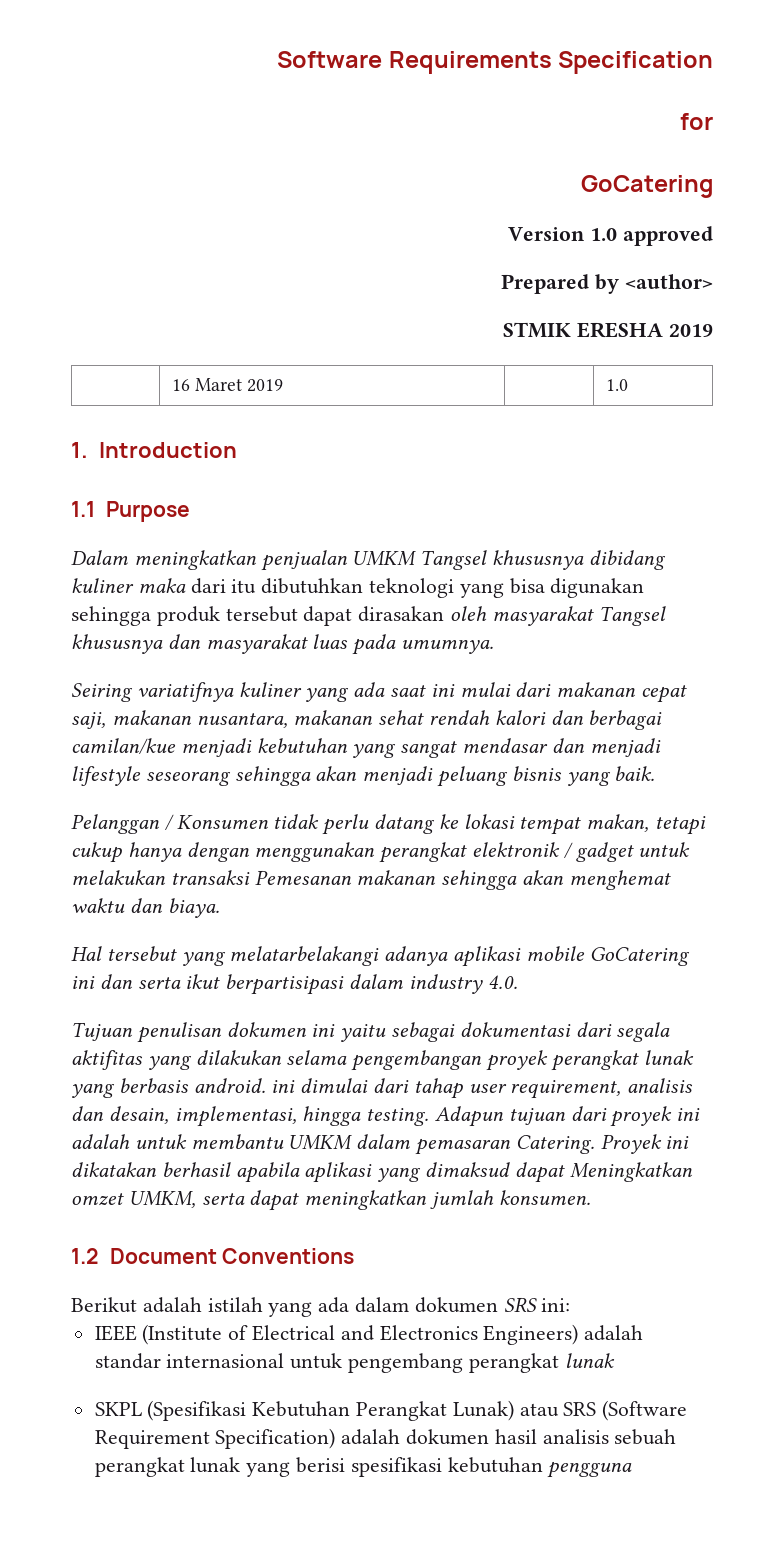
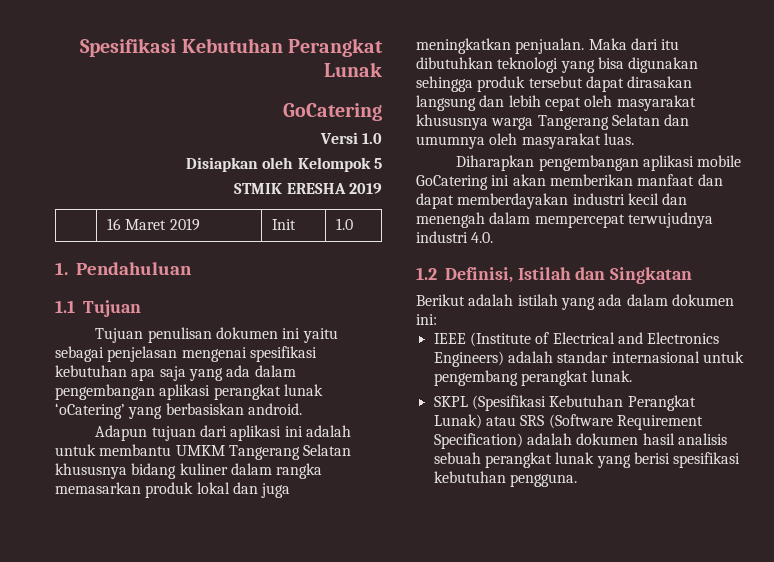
[277,51,713,74] [680,113,713,130] Software Requirements Specification // for -> [80,38,383,57] [324,62,382,77] Spesifikasi Kebutuhan Perangkat Lunak
[508,226,713,246] [501,274,713,294] Version 1.0 approved // Prepared by <author> -> [319,132,382,144] [186,157,382,172] Versi 1.0 // Disiapkan oleh Kelompok 5
(284, 385) none -> [271,219,296,230] Init
[99,442,238,458] Introduction -> [76,262,192,275] Pendahuluan
[105,501,190,522] [71,550,666,571] [71,578,186,593] Purpose // Dalam meningkatkan penjualan UMKM Tangsel khususnya dibidang kuliner maka -> [83,300,141,317] [95,327,338,343] [55,346,317,362] [55,365,296,381] [55,384,323,400] [55,403,302,419] [95,425,351,441] [55,444,352,460] [55,463,323,479] [55,482,291,498] [416,38,627,54] Tujuan // Tujuan penulisan dokumen ini yaitu sebagai penjelasan mengenai spesifikasi kebutuhan apa saja yang ada dalam pengembangan aplikasi perangkat lunak ‘oCatering’ yang berbasiskan android. // Adapun tujuan dari aplikasi ini adalah untuk membantu UMKM Tangerang Selatan khususnya bidang kuliner dalam rangka memasarkan produk lokal dan juga meningkatkan penjualan. Maka
[450,606,666,626] [71,634,495,655] [71,682,688,703] [71,710,663,730] [71,738,661,758] [71,766,656,787] [71,814,707,835] [71,842,691,863] [71,870,671,890] [71,898,220,918] [71,946,690,967] [71,974,518,995] [71,1022,671,1043] [71,1050,694,1071] [71,1078,694,1099] [71,1106,701,1127] [71,1134,690,1155] [71,1162,693,1183] [71,1190,591,1211] [71,1248,355,1264] oleh masyarakat Tangsel khususnya dan masyarakat luas pada umumnya. // Seiring variatifnya kuliner yang ada saat ini mulai dari makanan cepat saji, makanan nusantara, makanan sehat rendah kalori dan berbagai camilan/kue menjadi kebutuhan yang sangat mendasar dan menjadi lifestyle seseorang sehingga akan menjadi peluang bisnis yang baik. // Pelanggan / Konsumen tidak perlu datang ke lokasi tempat makan, tetapi cukup hanya dengan menggunakan perangkat elektronik / gadget untuk melakukan transaksi Pemesanan makanan sehingga akan menghemat waktu dan biaya. // Hal tersebut yang melatarbelakangi adanya aplikasi mobile GoCatering ini dan serta ikut berpartisipasi dalam industry 4.0. // Tujuan penulisan dokumen ini yaitu sebagai dokumentasi dari segala aktifitas yang dilakukan selama pengembangan proyek perangkat lunak yang berbasis android. ini dimulai dari tahap user requirement, analisis dan desain, implementasi, hingga testing. Adapun tujuan dari proyek ini adalah untuk membantu UMKM dalam pemasaran Catering. Proyek ini dikatakan berhasil apabila aplikasi yang dimaksud dapat Meningkatkan omzet UMKM, serta dapat meningkatkan jumlah konsumen. // 1.2 Document Conventions -> [416,95,696,111] [416,114,690,130] [416,133,634,149] [456,155,742,171] [416,174,723,190] [416,193,688,209] [416,212,713,228] [416,231,494,243] [416,267,693,284] langsung dan lebih cepat oleh masyarakat khususnya warga Tangerang Selatan dan umumnya oleh masyarakat luas. // Diharapkan pengembangan aplikasi mobile GoCatering ini akan memberikan manfaat dan dapat memberdayakan industri kecil dan menengah dalam mempercepat terwujudnya industri 4.0. // 1.2 Definisi, Istilah dan Singkatan
[503,1297,537,1312] SRS -> (734, 300) none
[564,1353,615,1368] lunak -> [591,370,633,382] lunak.
[547,1461,633,1478] pengguna -> [509,474,577,487] pengguna.

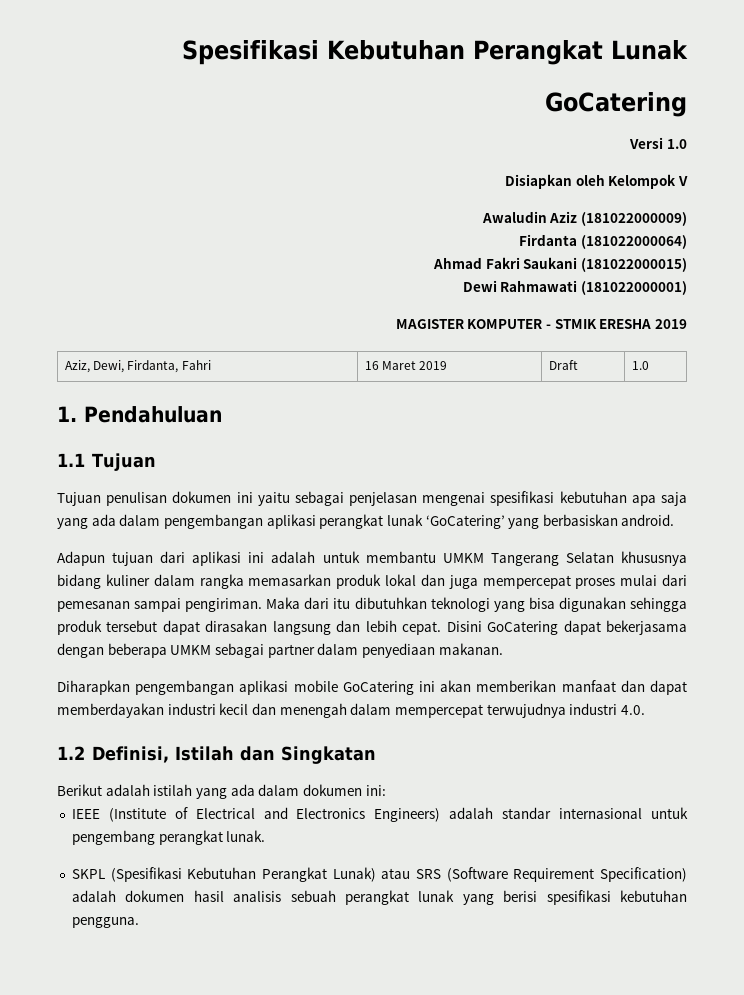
[374,158,382,169] 5 // -> [678,176,688,186] [481,211,687,226] [519,234,687,249] [433,257,687,272] [462,280,687,295] [395,319,552,329] V // Awaludin Aziz (181022000009) // Firdanta (181022000064) // Ahmad Fakri Saukani (181022000015) // Dewi Rahmawati (181022000001) // MAGISTER KOMPUTER -
(382, 188) none -> [64,360,211,373] Aziz, Dewi, Firdanta, Fahri
[271,219,296,230] Init -> [548,360,578,370] Draft
[55,403,125,419] ‘oCatering’ -> [425,515,505,529] ‘GoCatering’
[416,38,585,54] meningkatkan penjualan. -> [482,574,688,589] [57,598,263,612] mempercepat proses mulai dari pemesanan sampai pengiriman.
[544,95,696,111] [416,114,690,130] [416,133,634,149] cepat oleh masyarakat khususnya warga Tangerang Selatan dan umumnya oleh masyarakat luas. -> [402,620,687,635] [57,643,503,658] cepat. Disini GoCatering dapat bekerjasama dengan beberapa UMKM sebagai partner dalam penyediaan makanan.

